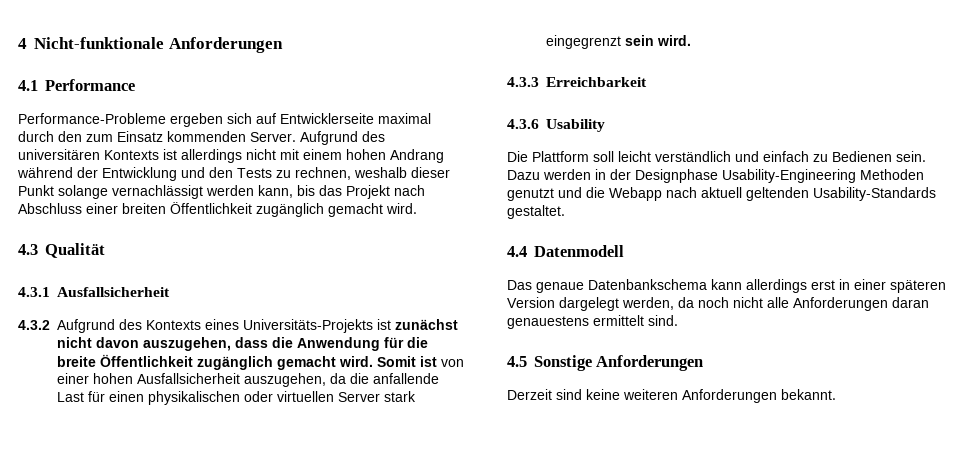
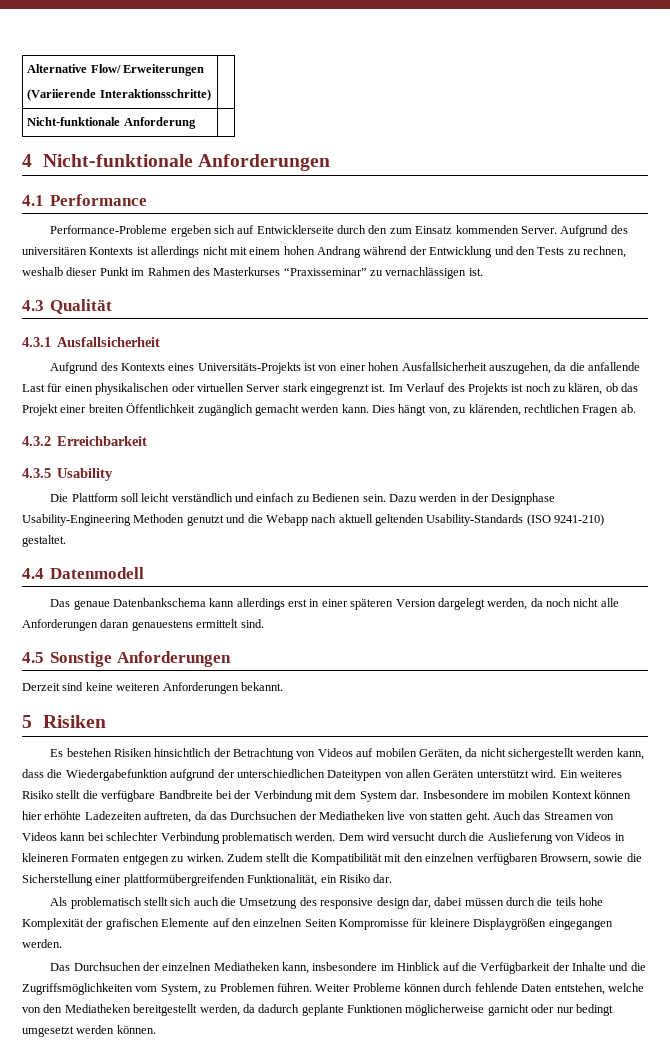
(18, 43) none -> [27,64,205,76] [27,89,211,101] [27,117,196,129] Alternative Flow/ Erweiterungen // (Variierende Interaktionsschritte) | // Nicht-funktionale Anforderung | //
[378,113,431,124] maximal -> (334, 229) none
[58,185,425,199] [18,202,417,217] solange vernachlässigt werden kann, bis das Projekt nach Abschluss einer breiten Öffentlichkeit zugänglich gemacht wird. -> [131,267,483,279] im Rahmen des Masterkurses “Praxisseminar” zu vernachlässigen ist.
[18,320,50,330] 4.3.2 -> (161, 342) none
[395,319,458,330] [57,337,428,351] [57,354,437,370] zunächst nicht davon auszugehen, dass die Anwendung für die breite Öffentlichkeit zugänglich gemacht wird. Somit ist -> (317, 367) none
[625,35,691,46] [507,77,539,87] sein wird. // 4.3.3 -> [371,383,639,395] [22,403,636,416] [22,436,51,446] ist. Im Verlauf des Projekts ist noch zu klären, ob das Projekt einer breiten Öffentlichkeit zugänglich gemacht werden kann. Dies hängt von, zu klärenden, rechtlichen Fragen ab. // 4.3.2
[507,119,539,129] 4.3.6 -> [22,468,51,478] 4.3.5
(936, 194) none -> [526,514,605,526] (ISO 9241-210)
(836, 394) none -> [22,715,107,728] [50,748,644,760] [22,769,622,781] [22,790,631,802] [22,811,614,823] [22,832,625,844] [22,853,642,865] [22,874,393,886] [50,897,604,909] [22,918,613,930] [22,939,62,948] [50,962,646,974] [22,983,644,995] [22,1004,613,1016] [22,1025,156,1037] // 5 Risiken // Es bestehen Risiken hinsichtlich der Betrachtung von Videos auf mobilen Geräten, da nicht sichergestellt werden kann, dass die Wiedergabefunktion aufgrund der unterschiedlichen Dateitypen von allen Geräten unterstützt wird. Ein weiteres Risiko stellt die verfügbare Bandbreite bei der Verbindung mit dem System dar. Insbesondere im mobilen Kontext können hier erhöhte Ladezeiten auftreten, da das Durchsuchen der Mediatheken live von statten geht. Auch das Streamen von Videos kann bei schlechter Verbindung problematisch werden. Dem wird versucht durch die Auslieferung von Videos in kleineren Formaten entgegen zu wirken. Zudem stellt die Kompatibilität mit den einzelnen verfügbaren Browsern, sowie die Sicherstellung einer plattformübergreifenden Funktionalität, ein Risiko dar. // Als problematisch stellt sich auch die Umsetzung des responsive design dar, dabei müssen durch die teils hohe Komplexität der grafischen Elemente auf den einzelnen Seiten Kompromisse für kleinere Displaygrößen eingegangen werden. // Das Durchsuchen der einzelnen Mediatheken kann, insbesondere im Hinblick auf die Verfügbarkeit der Inhalte und die Zugriffsmöglichkeiten vom System, zu Problemen führen. Weiter Probleme können durch fehlende Daten entstehen, welche von den Mediatheken bereitgestellt werden, da dadurch geplante Funktionen möglicherweise garnicht oder nur bedingt umgesetzt werden können.

